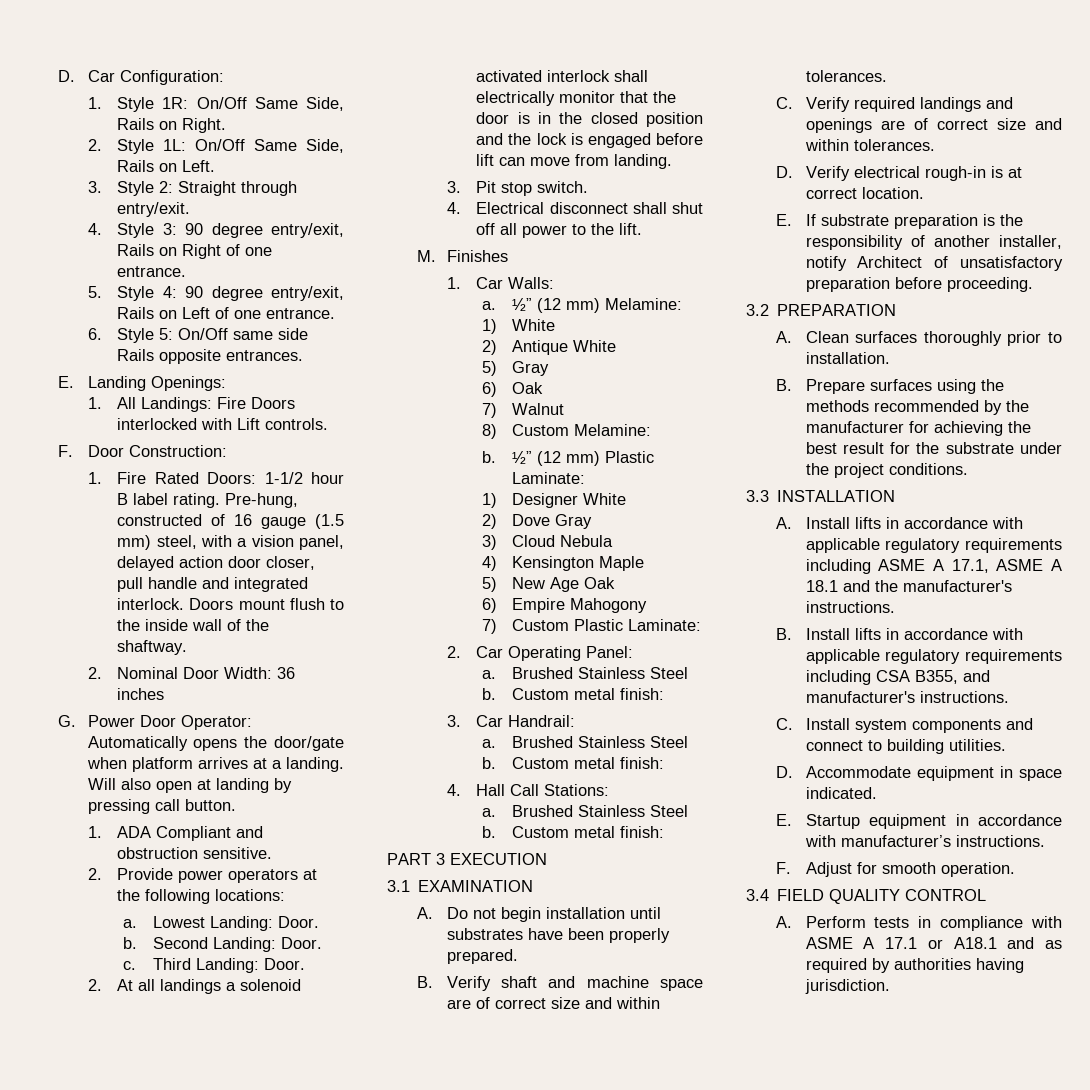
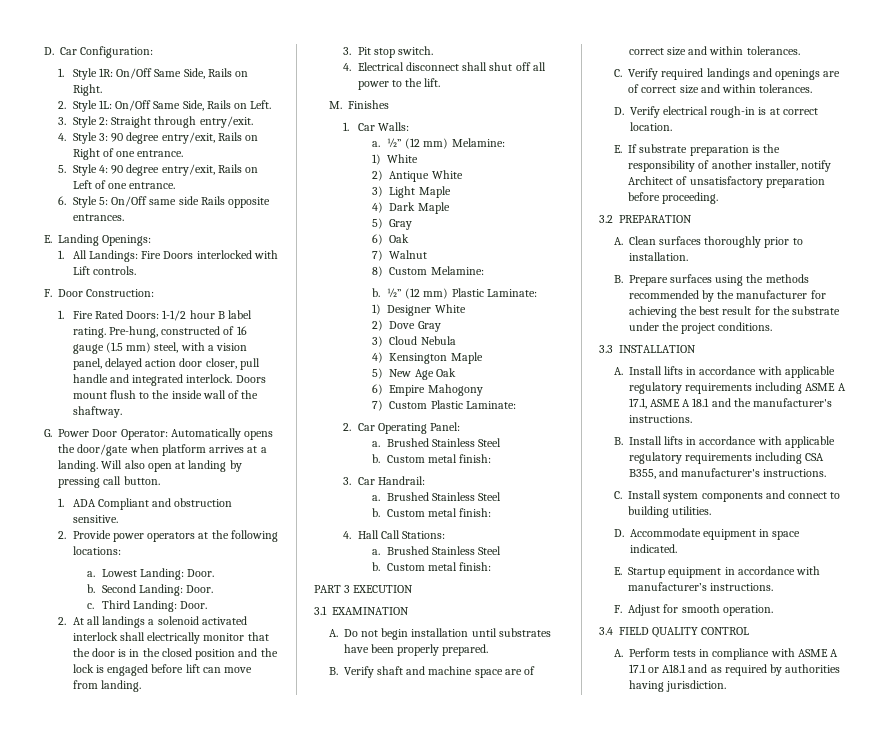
[87,667,296,679] [117,688,165,700] // 2. Nominal Door Width: 36 inches -> (122, 412) none
(616, 346) none -> [372,186,451,198] [372,202,450,214] // 3) Light Maple // 4) Dark Maple

